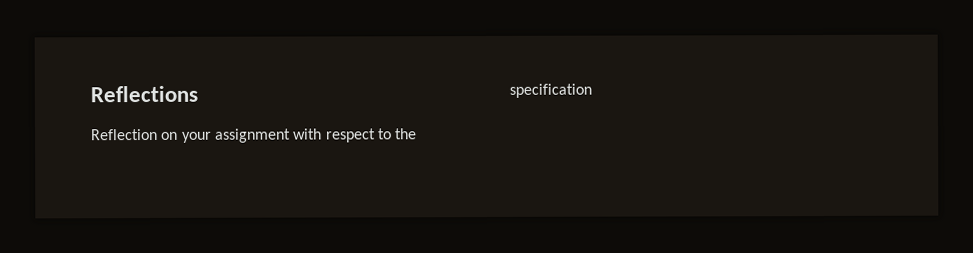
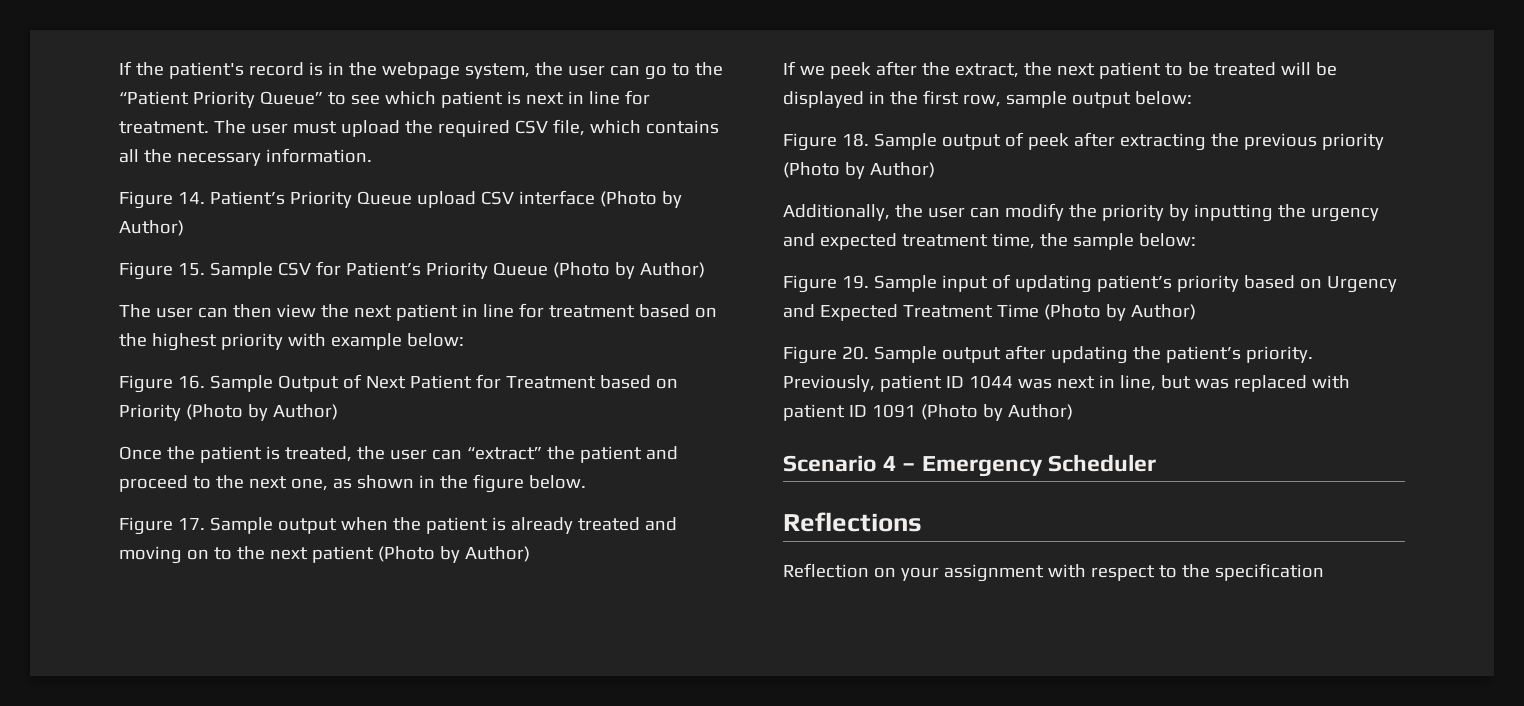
(90, 94) none -> [119,61,723,80] [119,90,650,108] [119,119,719,137] [119,148,372,166] [119,190,682,209] [119,220,184,236] [119,261,705,280] [119,303,717,321] [119,333,464,351] [119,374,678,393] [119,404,338,421] [119,446,678,463] [119,474,586,493] [119,517,677,535] [119,546,530,564] [783,61,1337,79] [783,90,1192,108] [783,132,1384,151] [783,162,935,179] [783,203,1379,222] [783,233,1196,250] [783,274,1397,293] [783,304,1196,321] [783,345,1313,364] [783,375,1350,392] [783,404,1073,421] [783,454,1156,477] If the patient's record is in the webpage system, the user can go to the “Patient Priority Queue” to see which patient is next in line for treatment. The user must upload the required CSV file, which contains all the necessary information. // Figure 14. Patient’s Priority Queue upload CSV interface (Photo by Author) // Figure 15. Sample CSV for Patient’s Priority Queue (Photo by Author) // The user can then view the next patient in line for treatment based on the highest priority with example below: // Figure 16. Sample Output of Next Patient for Treatment based on Priority (Photo by Author) // Once the patient is treated, the user can “extract” the patient and proceed to the next one, as shown in the figure below. // Figure 17. Sample output when the patient is already treated and moving on to the next patient (Photo by Author) // If we peek after the extract, the next patient to be treated will be displayed in the first row, sample output below: // Figure 18. Sample output of peek after extracting the previous priority (Photo by Author) // Additionally, the user can modify the priority by inputting the urgency and expected treatment time, the sample below: // Figure 19. Sample input of updating patient’s priority based on Urgency and Expected Treatment Time (Photo by Author) // Figure 20. Sample output after updating the patient’s priority. Previously, patient ID 1044 was next in line, but was replaced with patient ID 1091 (Photo by Author) // Scenario 4 – Emergency Scheduler //

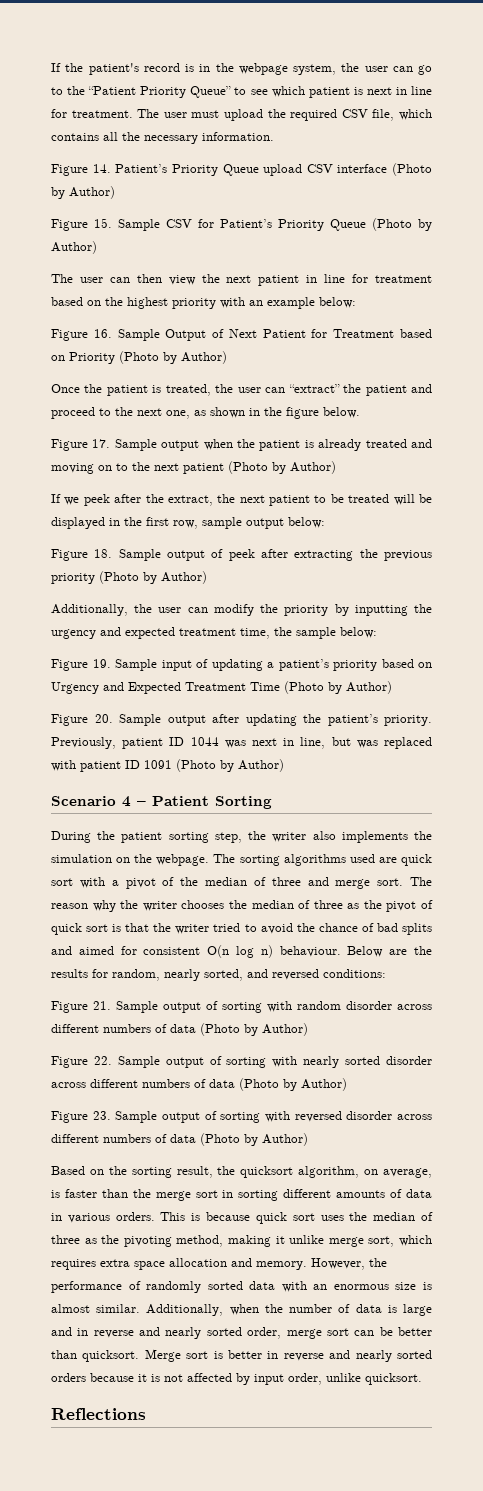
(326, 340) none -> [249,300,263,306] an
(1092, 284) none -> [267,662,274,668] a
[921,454,1156,477] [783,512,922,532] [783,563,1324,582] Emergency Scheduler // Reflections // Reflection on your assignment with respect to the specification -> [152,796,272,809] [51,831,433,843] [51,854,432,866] [51,877,432,889] [51,900,433,912] [51,923,433,935] [51,945,433,958] [51,969,386,981] [51,1001,432,1013] [51,1023,308,1036] [51,1056,432,1068] [51,1078,347,1091] [51,1111,432,1123] [51,1133,308,1146] [51,1166,432,1178] [51,1189,433,1201] [51,1212,433,1224] [51,1235,432,1247] [51,1258,387,1270] [51,1281,432,1293] [51,1304,433,1316] [51,1327,433,1339] [51,1349,432,1362] [51,1373,422,1385] [51,1408,146,1420] Patient Sorting // During the patient sorting step, the writer also implements the simulation on the webpage. The sorting algorithms used are quick sort with a pivot of the median of three and merge sort. The reason why the writer chooses the median of three as the pivot of quick sort is that the writer tried to avoid the chance of bad splits and aimed for consistent O(n log n) behaviour. Below are the results for random, nearly sorted, and reversed conditions: // Figure 21. Sample output of sorting with random disorder across different numbers of data (Photo by Author) // Figure 22. Sample output of sorting with nearly sorted disorder across different numbers of data (Photo by Author) // Figure 23. Sample output of sorting with reversed disorder across different numbers of data (Photo by Author) // Based on the sorting result, the quicksort algorithm, on average, is faster than the merge sort in sorting different amounts of data in various orders. This is because quick sort uses the median of three as the pivoting method, making it unlike merge sort, which requires extra space allocation and memory. However, the performance of randomly sorted data with an enormous size is almost similar. Additionally, when the number of data is large and in reverse and nearly sorted order, merge sort can be better than quicksort. Merge sort is better in reverse and nearly sorted orders because it is not affected by input order, unlike quicksort. // Reflections

